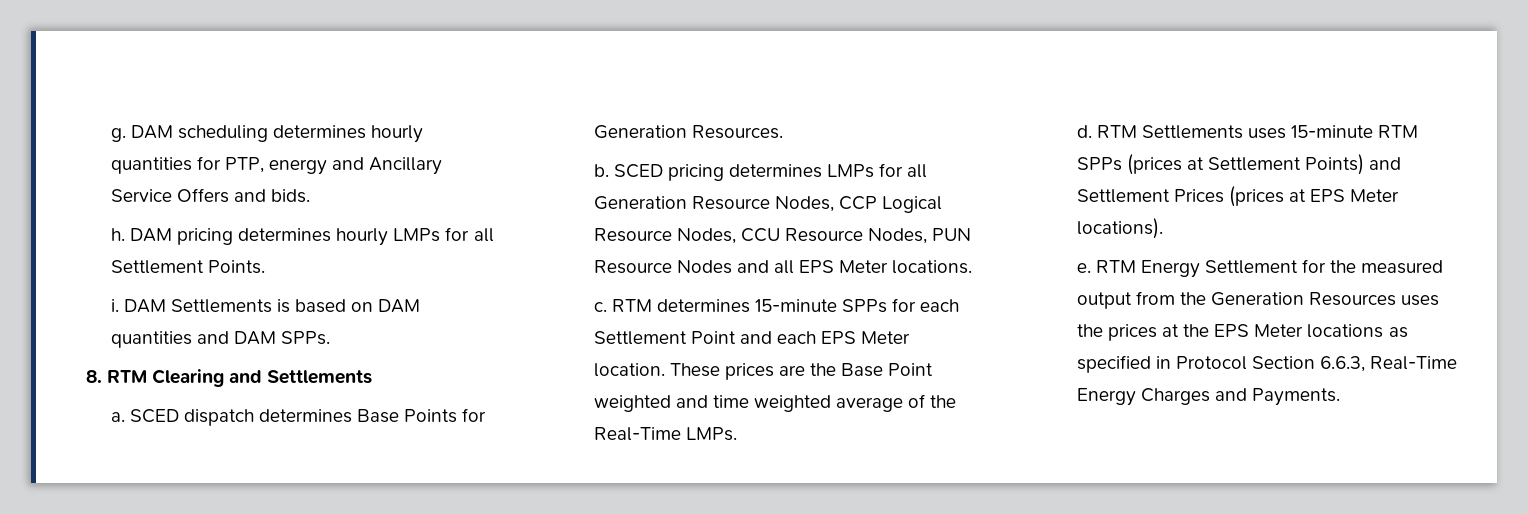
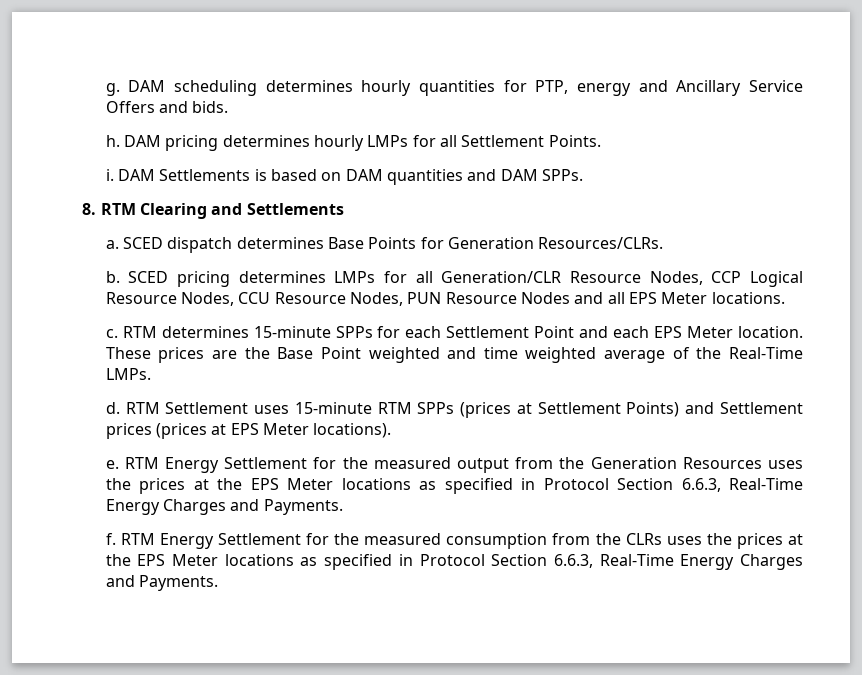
[691,125,783,139] Resources. -> [538,237,664,249] Resources/CLRs.
[593,196,687,210] Generation -> [441,271,562,283] Generation/CLR
[1141,125,1243,139] Settlements -> [165,402,249,414] Settlement
[1173,189,1224,203] Prices -> [105,423,152,439] prices
(1341, 397) none -> [105,533,804,549] [105,554,804,570] [105,575,219,591] // f. RTM Energy Settlement for the measured consumption from the CLRs uses the prices at the EPS Meter locations as specified in Protocol Section 6.6.3, Real-Time Energy Charges and Payments.

